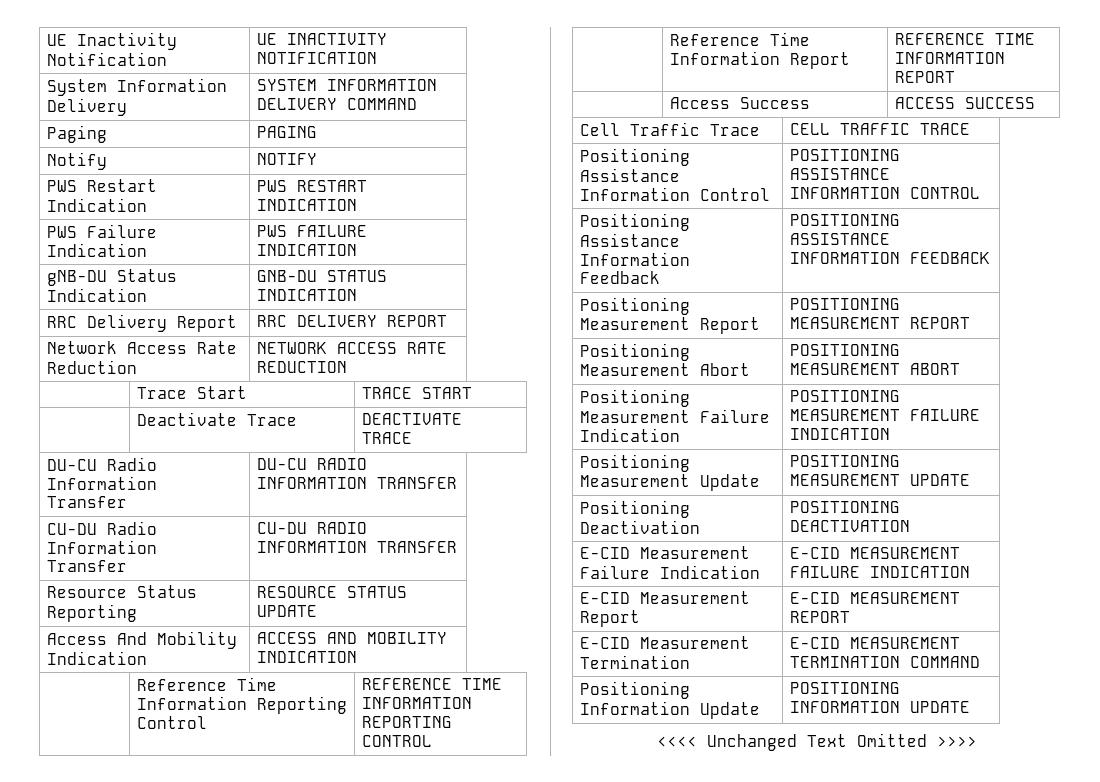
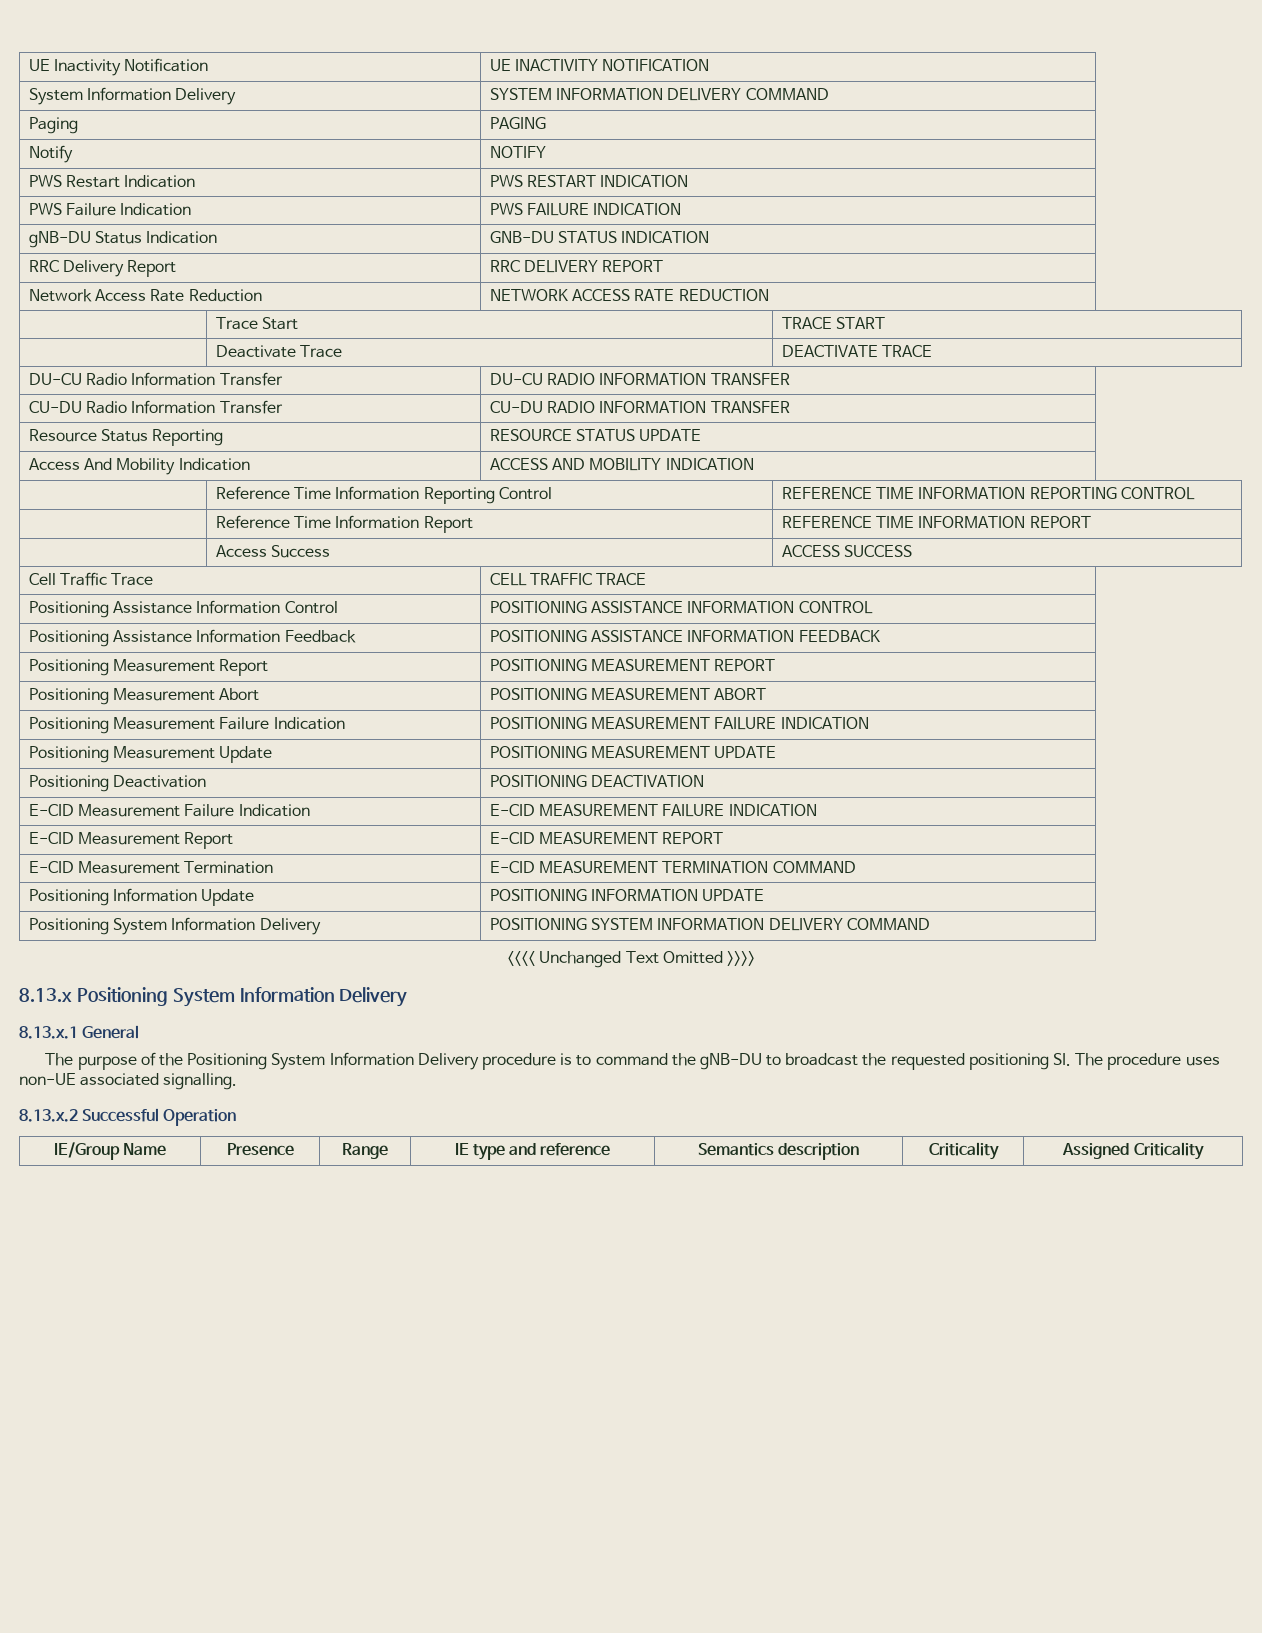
(970, 707) none -> [28,917,321,935] [489,918,930,931] // Positioning System Information Delivery | POSITIONING SYSTEM INFORMATION DELIVERY COMMAND
(977, 741) none -> [19,987,408,1007] [19,1025,140,1039] [45,1052,1220,1070] [19,1073,238,1090] [19,1108,237,1126] [53,1142,167,1160] [226,1143,294,1156] [342,1143,388,1159] [454,1143,611,1160] [697,1143,860,1160] [928,1142,999,1160] [1062,1142,1204,1160] // 8.13.x Positioning System Information Delivery // 8.13.x.1 General // The purpose of the Positioning System Information Delivery procedure is to command the gNB-DU to broadcast the requested positioning SI. The procedure uses non-UE associated signalling. // 8.13.x.2 Successful Operation // IE/Group Name | Presence | Range | IE type and reference | Semantics description | Criticality | Assigned Criticality

